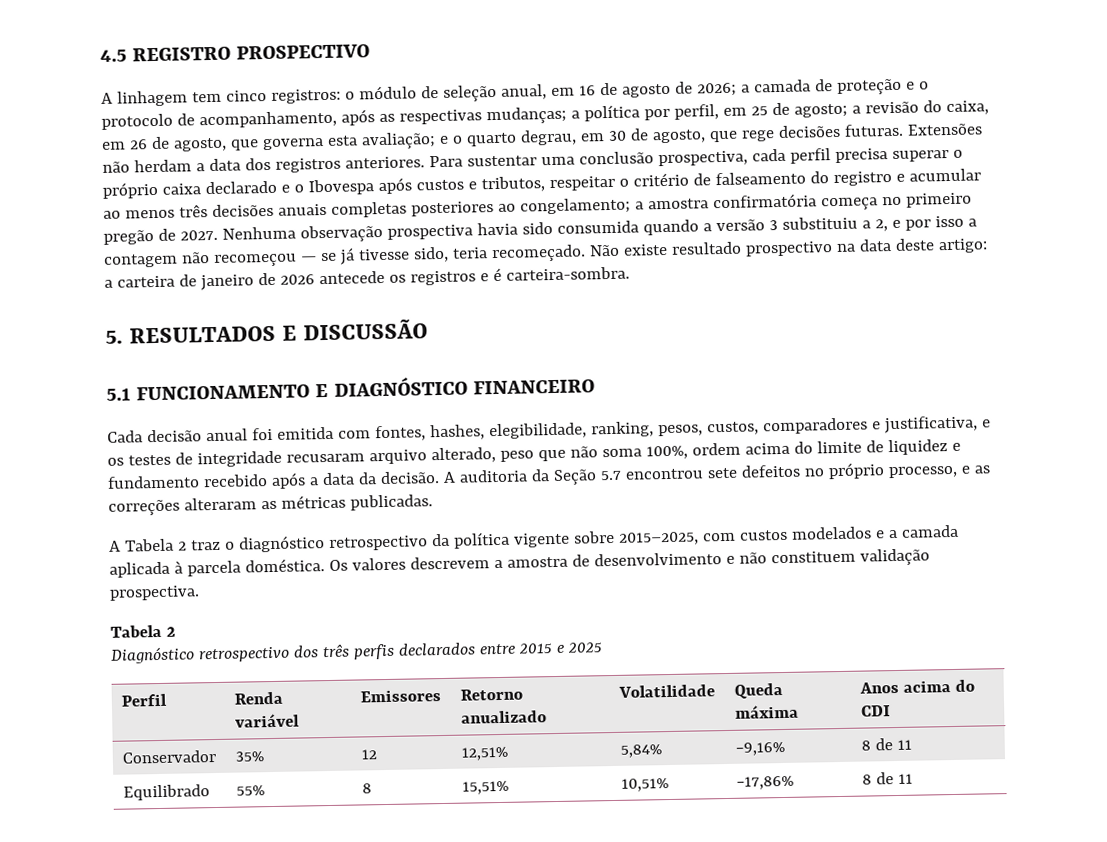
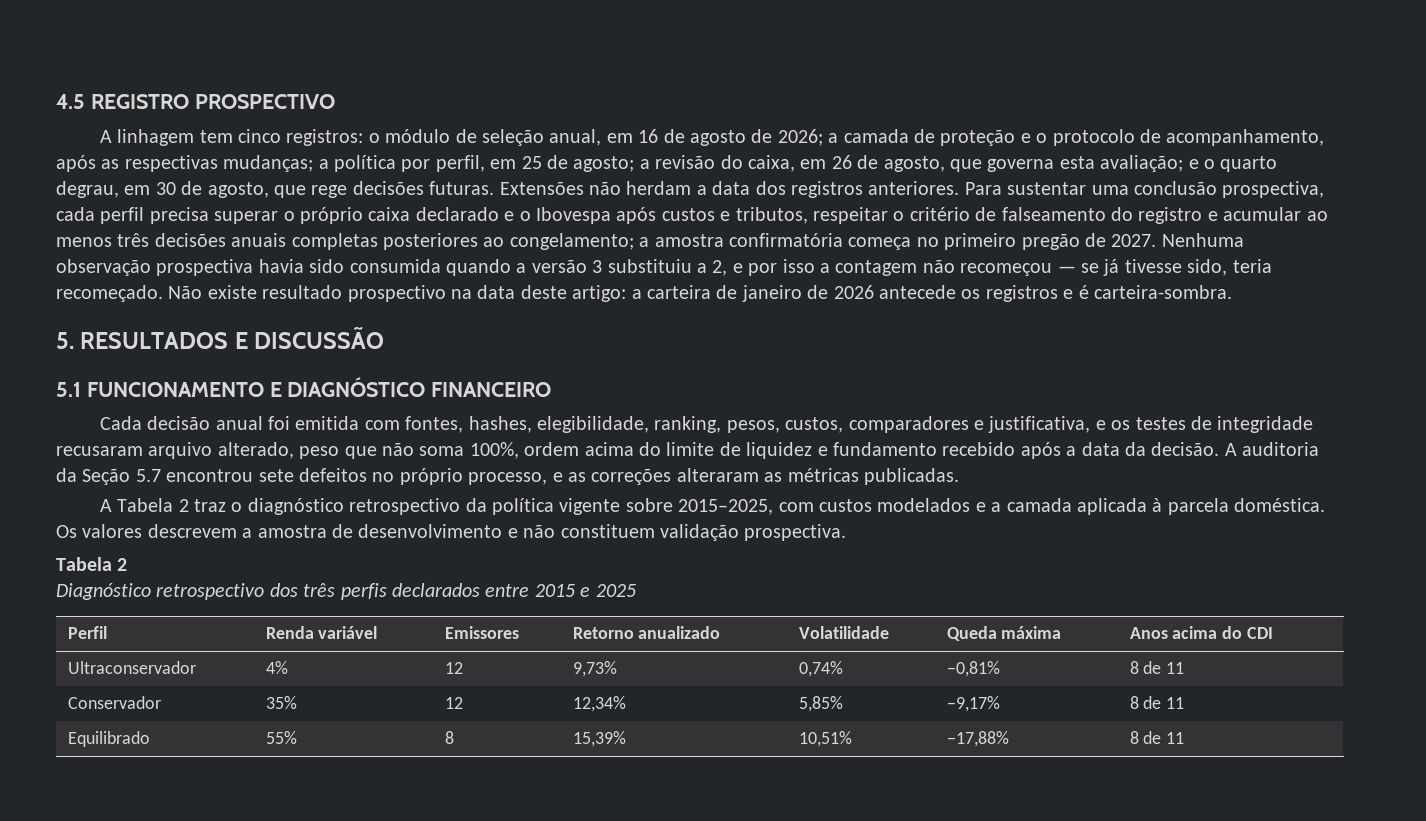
(891, 711) none -> [67,661,196,674] [265,661,288,674] [444,662,463,674] [572,661,617,677] [798,661,843,677] [946,661,1000,677] [1129,661,1185,674] // Ultraconservador | 4% | 12 | 9,73% | 0,74% | −0,81% | 8 de 11
[460,746,508,761] [619,744,662,758] [734,741,785,756] 12,51% | 5,84% | −9,16% -> [572,696,626,712] [798,696,843,712] [946,696,1000,712] 12,34% | 5,85% | −9,17%
[461,780,509,795] 15,51% -> [572,731,626,747] 15,39%
[735,775,794,790] −17,86% -> [946,731,1009,747] −17,88%

